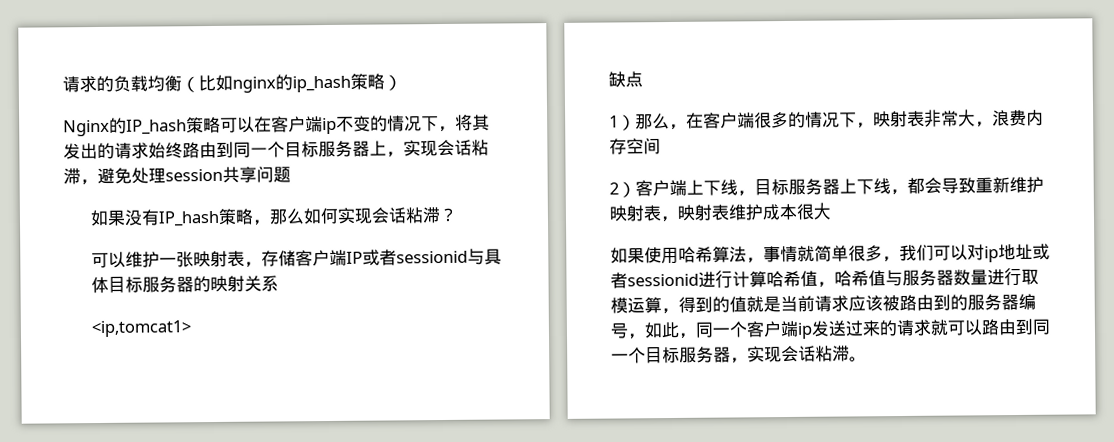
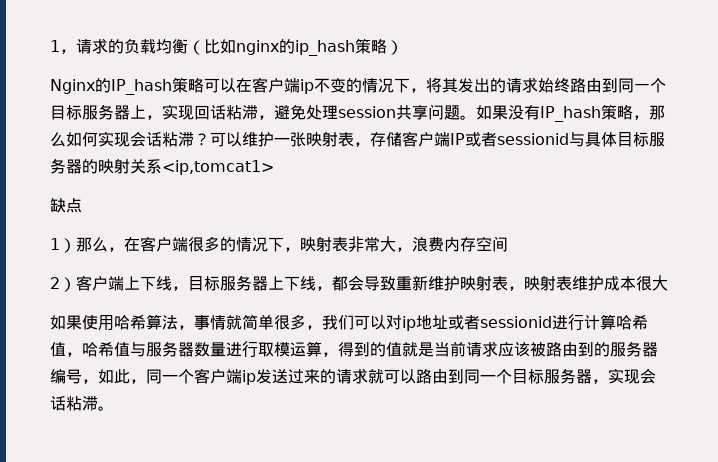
(62, 84) none -> [50,40,76,54] 1，
[437,139,455,157] 会 -> [194,105,210,120] 回
(291, 174) // -> [460,115,476,120] 。
(458, 215) // -> (210, 139) none
(279, 283) // -> (162, 166) none

